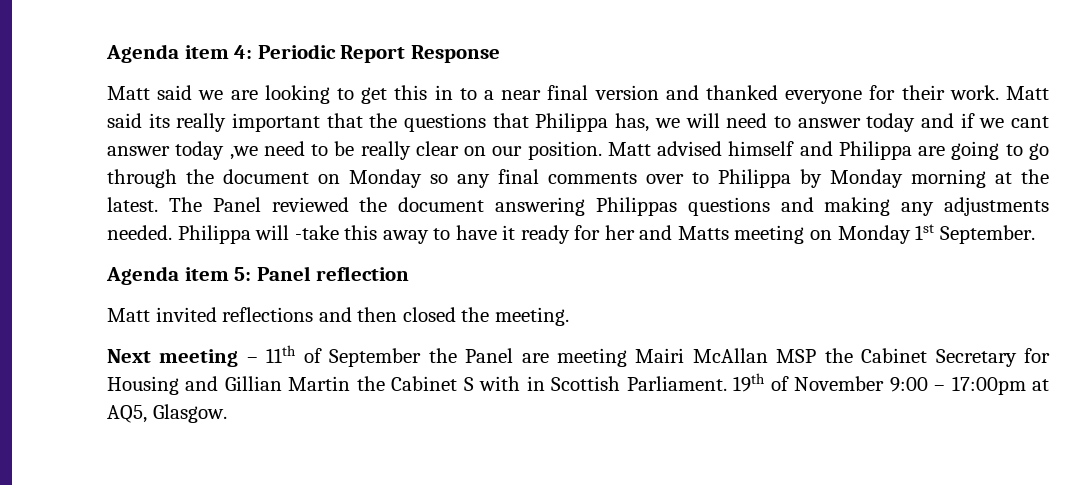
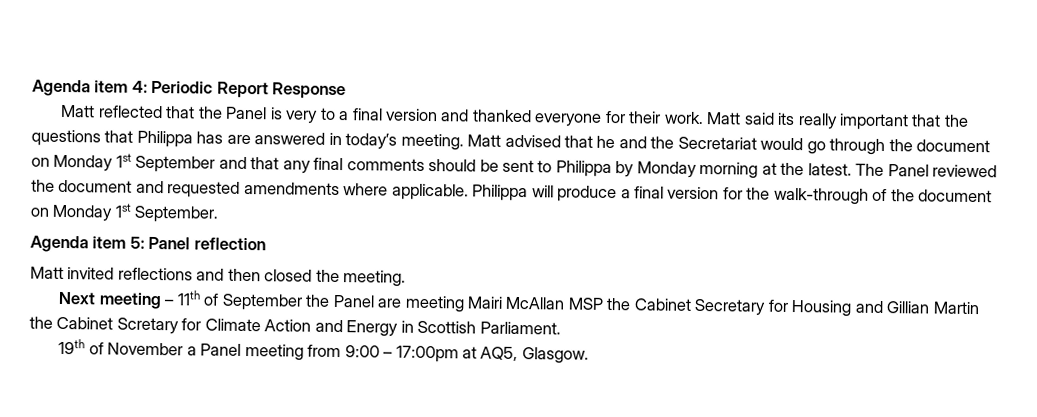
[157,85,453,104] said we are looking to get this in -> [97,105,319,124] reflected that the Panel is very
[501,90,542,100] near -> (350, 116) none
[615,113,1050,132] [107,141,1023,160] has, we will need to answer today and if we cant answer today ,we need to be really clear on our position. Matt advised himself and Philippa are going to -> [196,131,804,151] has are answered in today’s meeting. Matt advised that he and the Secretariat would
[430,169,684,188] so any final comments over -> [115,153,535,174] 1st September and that any final comments should be sent
[495,197,1049,216] [107,225,805,244] answering Philippas questions and making any adjustments needed. Philippa will -take this away to have it ready for her and Matts meeting -> [135,180,993,205] and requested amendments where applicable. Philippa will produce a final version for the walk-through of the document
[463,376,521,391] S with -> [116,317,399,337] Scretary for Climate Action and Energy
(727, 383) none -> (561, 328) //
(885, 383) none -> [186,343,342,361] a Panel meeting from

